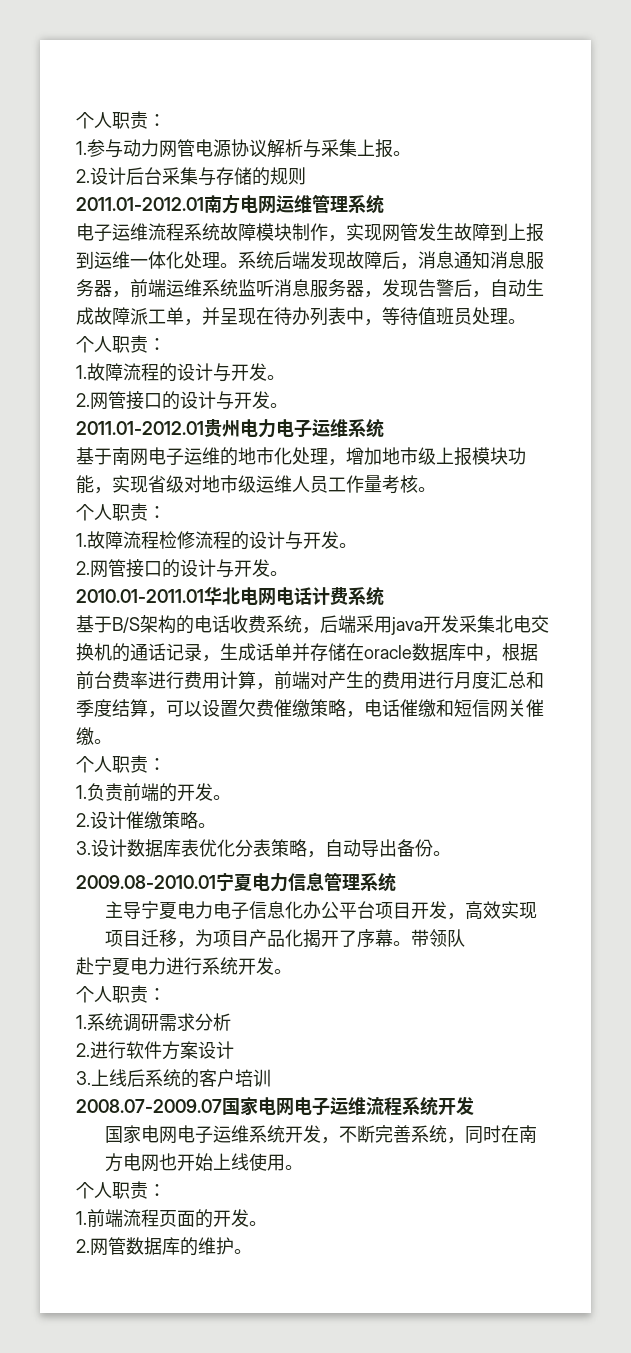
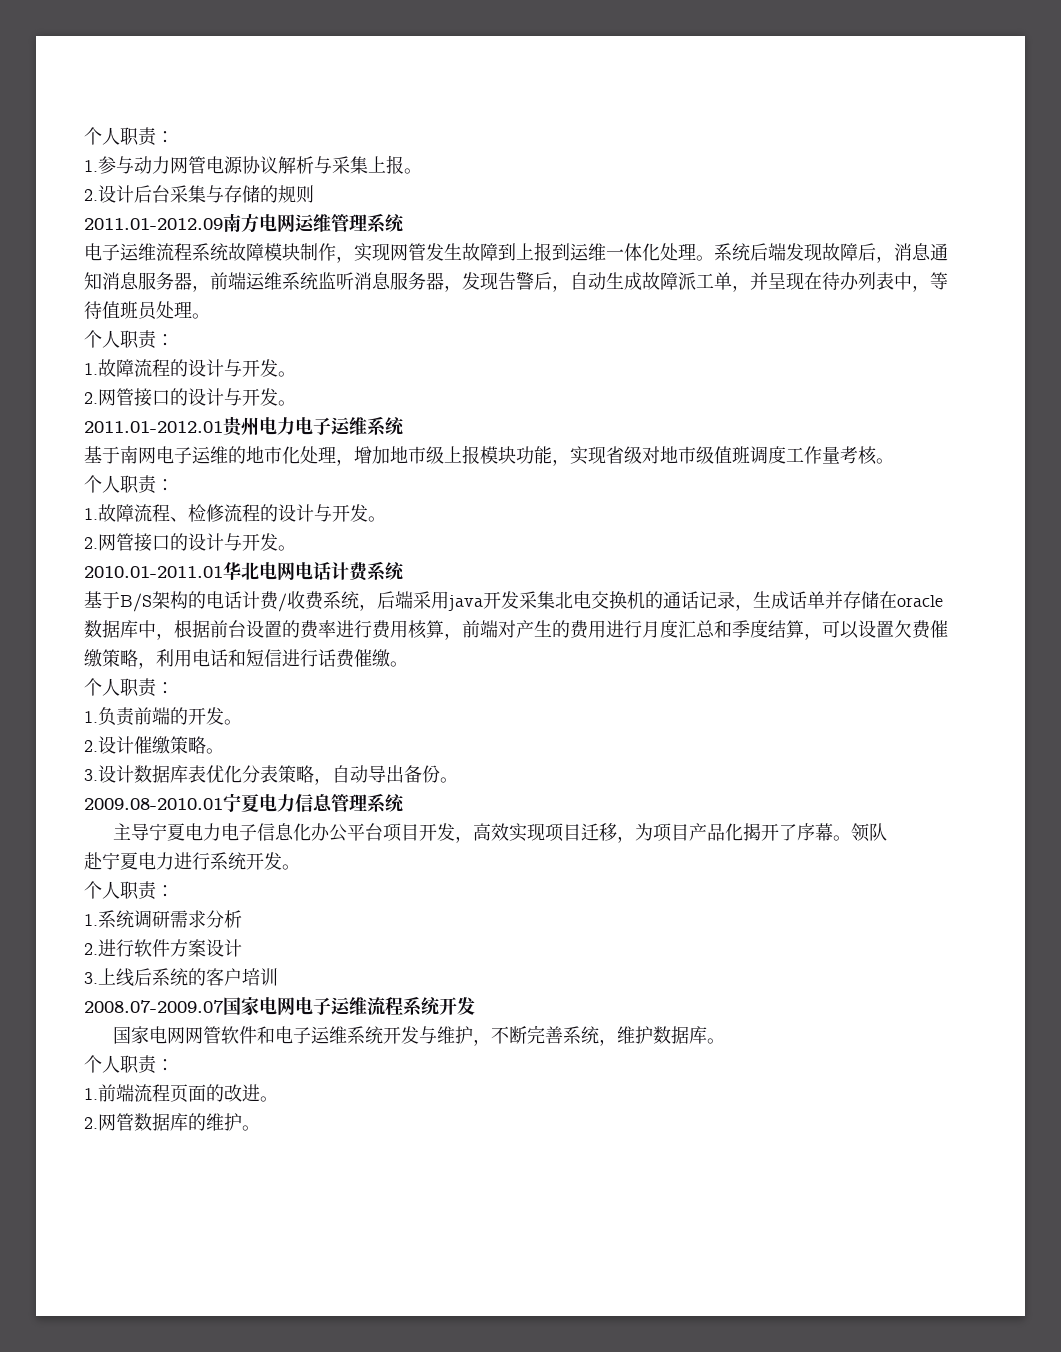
[76,197,204,211] 2011.01-2012.01 -> [84,218,223,230] 2011.01-2012.09
[256,475,328,493] 运维人员 -> [714,446,786,464] 值班调度
(159, 540) none -> [170,517,188,522] 、
(230, 624) none -> [242,591,287,612] 计费/
(112, 680) none -> [246,620,300,638] 设置的
[220,671,238,689] 计 -> [408,620,427,639] 核
[364,699,526,718] 电话催缴和短信网关 -> [156,649,355,668] 利用电话和短信进行话费
[411,929,430,947] 带 -> (852, 838) none
(178, 1135) none -> [185,1026,276,1044] 网管软件和
(322, 1134) none -> [419,1026,474,1044] 与维护
[465,1125,538,1144] [105,1153,286,1172] 同时在南方电网也开始上线使用 -> [617,1026,708,1044] 维护数据库
[213,1209,249,1227] 开发 -> [224,1084,260,1102] 改进

